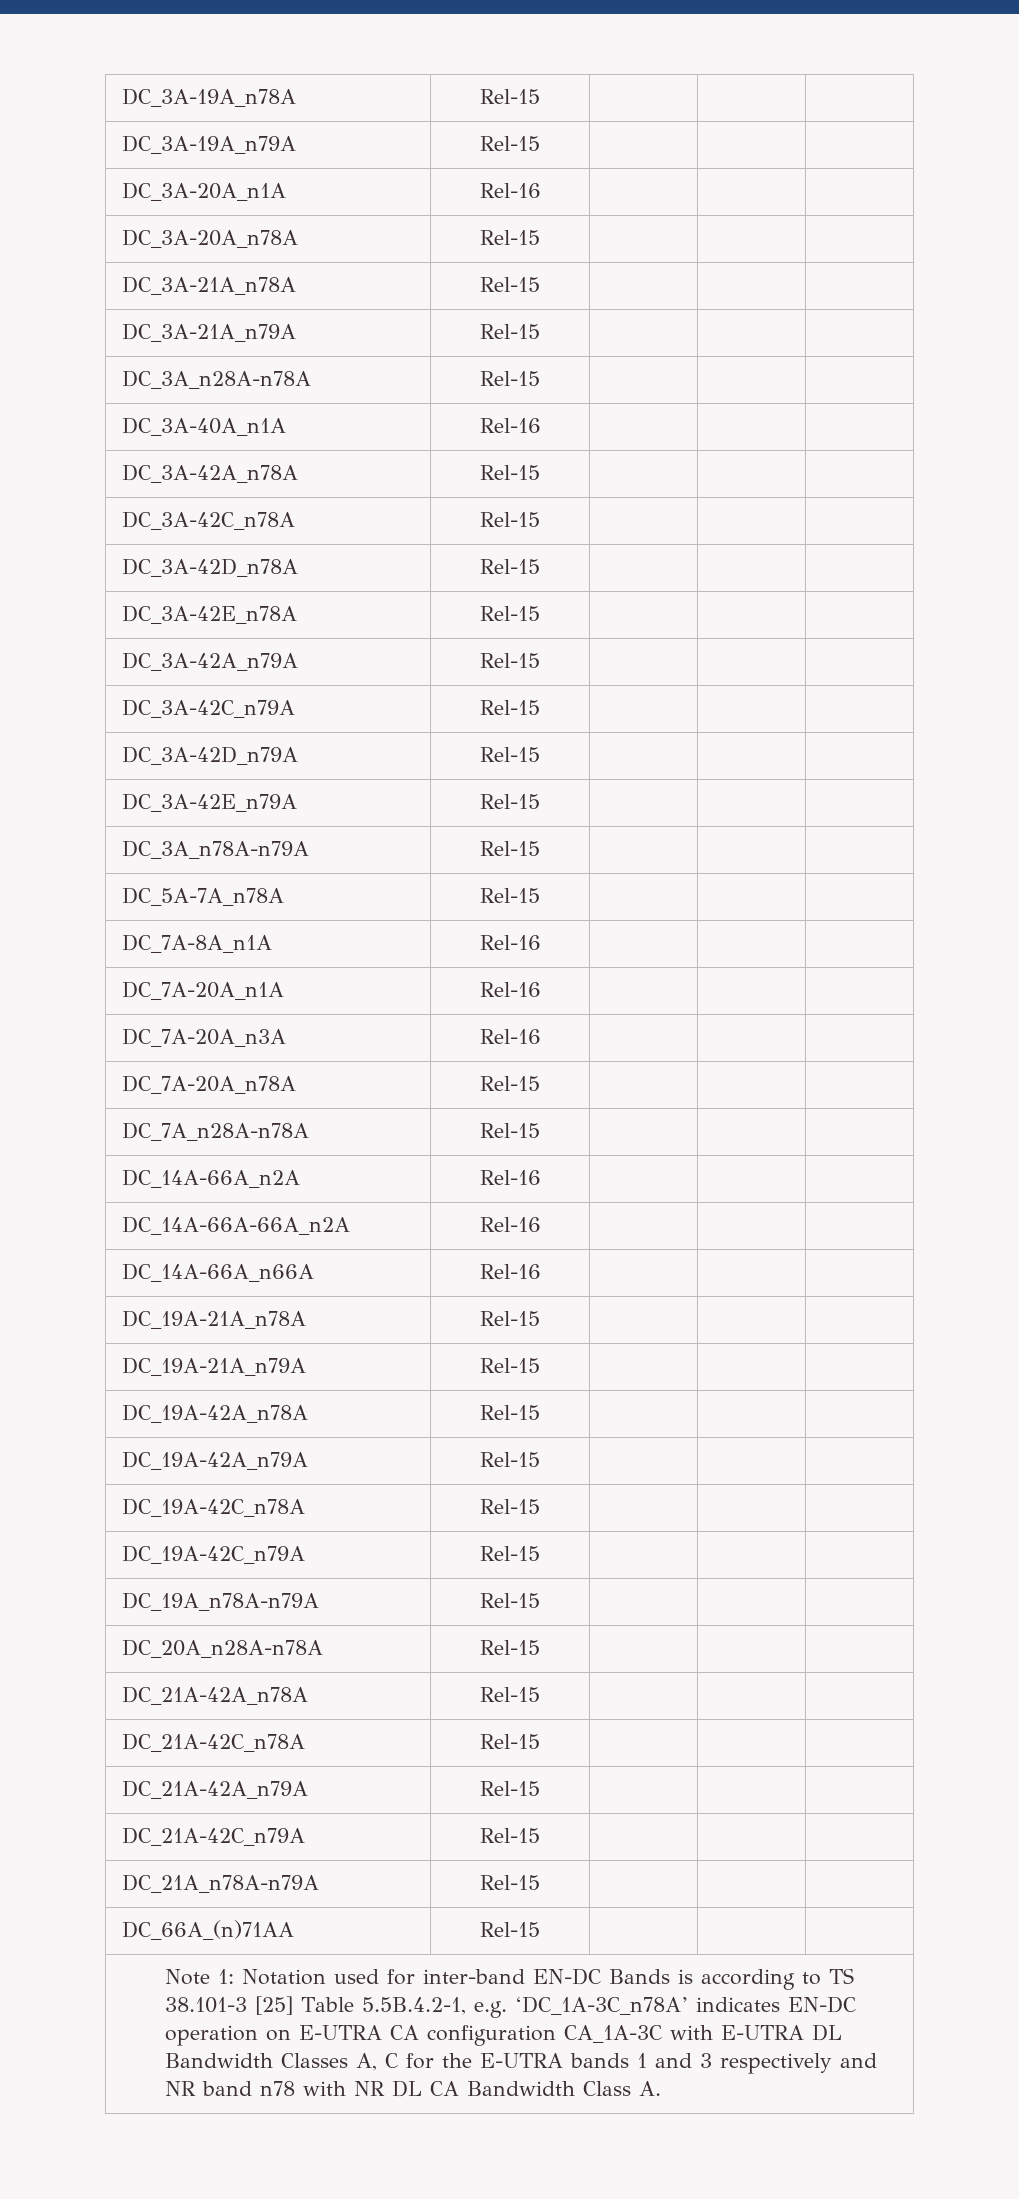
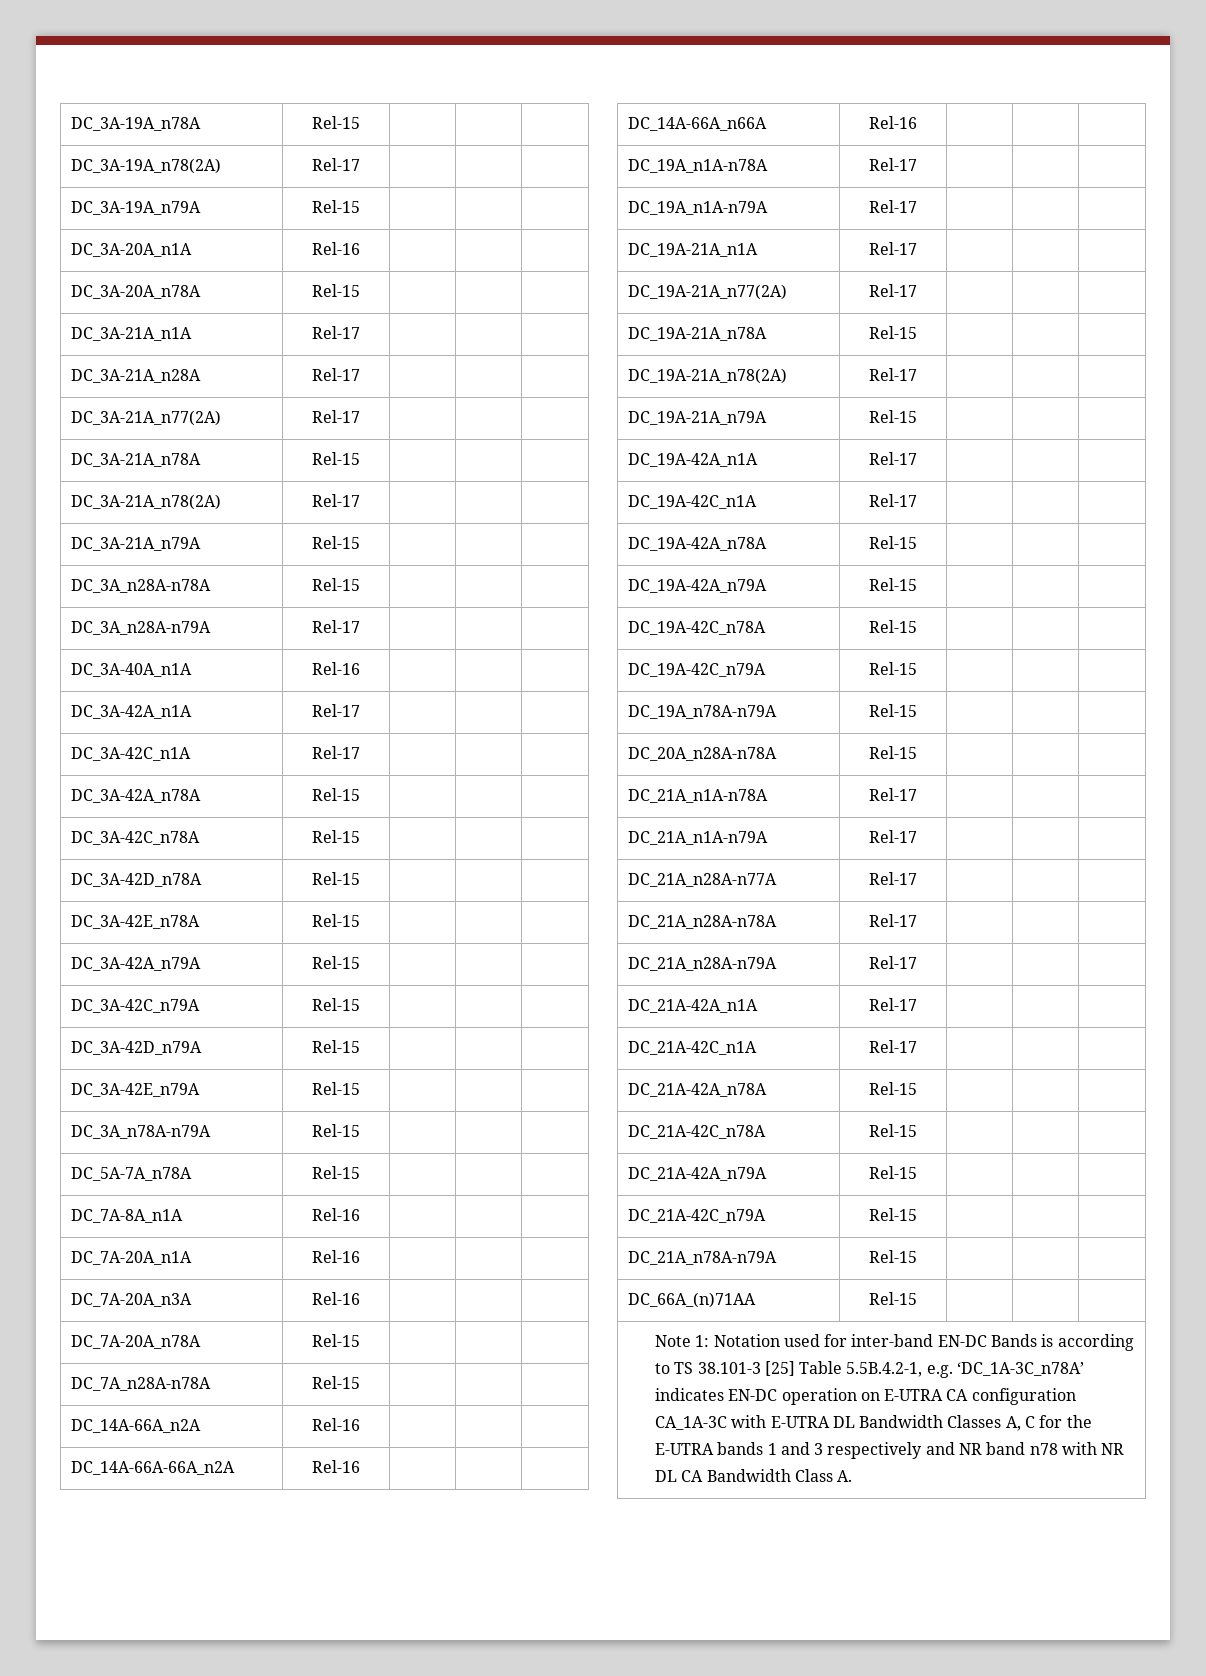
(540, 96) none -> [70,158,221,174] [312,158,360,171] // DC_3A-19A_n78(2A) | Rel-17 | | |
(540, 237) none -> [70,327,192,341] [312,326,360,339] [70,369,201,383] [312,368,360,381] [70,410,221,426] [312,410,360,423] // DC_3A-21A_n1A | Rel-17 | | | // DC_3A-21A_n28A | Rel-17 | | | // DC_3A-21A_n77(2A) | Rel-17 | | |
(540, 284) none -> [70,494,221,510] [312,494,360,507] // DC_3A-21A_n78(2A) | Rel-17 | | |
(540, 378) none -> [70,621,211,635] [312,620,360,633] // DC_3A_n28A-n79A | Rel-17 | | |
(541, 425) none -> [70,705,192,719] [312,704,360,717] [70,747,191,761] [312,746,360,759] // DC_3A-42A_n1A | Rel-17 | | | // DC_3A-42C_n1A | Rel-17 | | |
(541, 1271) none -> [627,159,768,173] [869,158,917,171] [627,201,768,215] [869,200,917,213] [627,243,758,257] [869,242,917,255] [627,284,787,300] [869,284,917,297] // DC_19A_n1A-n78A | Rel-17 | | | // DC_19A_n1A-n79A | Rel-17 | | | // DC_19A-21A_n1A | Rel-17 | | | // DC_19A-21A_n77(2A) | Rel-17 | | |
(540, 1318) none -> [627,368,787,384] [869,368,917,381] // DC_19A-21A_n78(2A) | Rel-17 | | |
(540, 1365) none -> [627,453,758,467] [869,452,917,465] [627,495,757,509] [869,494,917,507] // DC_19A-42A_n1A | Rel-17 | | | // DC_19A-42C_n1A | Rel-17 | | |
(540, 1647) none -> [627,789,768,803] [869,788,917,801] [627,831,768,845] [869,830,917,843] [627,873,777,887] [869,872,917,885] [627,915,777,929] [869,914,917,927] [627,957,777,971] [869,956,917,969] [627,999,758,1013] [869,998,917,1011] [627,1041,757,1055] [869,1040,917,1053] // DC_21A_n1A-n78A | Rel-17 | | | // DC_21A_n1A-n79A | Rel-17 | | | // DC_21A_n28A-n77A | Rel-17 | | | // DC_21A_n28A-n78A | Rel-17 | | | // DC_21A_n28A-n79A | Rel-17 | | | // DC_21A-42A_n1A | Rel-17 | | | // DC_21A-42C_n1A | Rel-17 | | |

